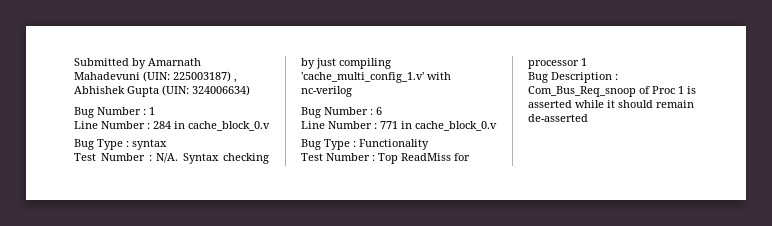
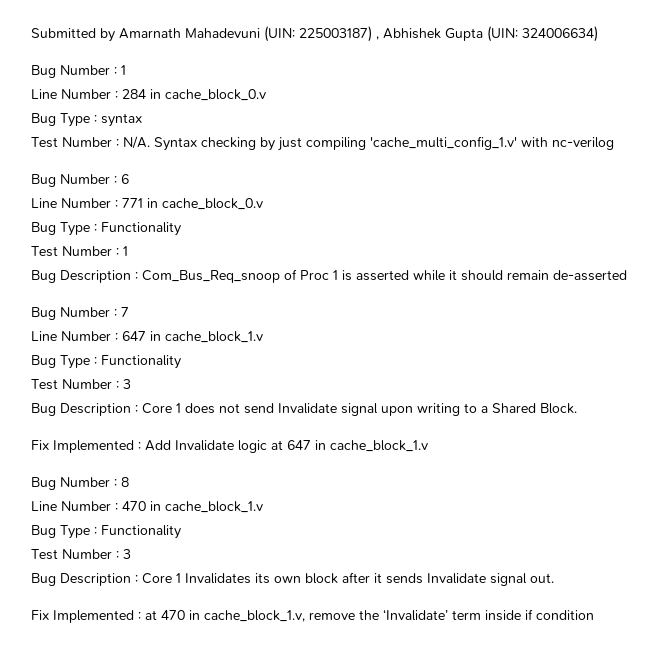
[378,153,470,164] [528,60,579,69] Top ReadMiss for processor -> (119, 252) none
(588, 118) none -> [31,307,129,320] [31,331,263,343] [31,355,181,369] [31,379,131,390] [31,403,577,416] [31,440,428,453] [31,477,129,490] [31,501,263,513] [31,525,181,539] [31,549,131,560] [31,572,554,586] [31,609,594,623] // Bug Number : 7 // Line Number : 647 in cache_block_1.v // Bug Type : Functionality // Test Number : 3 // Bug Description : Core 1 does not send Invalidate signal upon writing to a Shared Block. // Fix Implemented : Add Invalidate logic at 647 in cache_block_1.v // Bug Number : 8 // Line Number : 470 in cache_block_1.v // Bug Type : Functionality // Test Number : 3 // Bug Description : Core 1 Invalidates its own block after it sends Invalidate signal out. // Fix Implemented : at 470 in cache_block_1.v, remove the ‘Invalidate’ term inside if condition

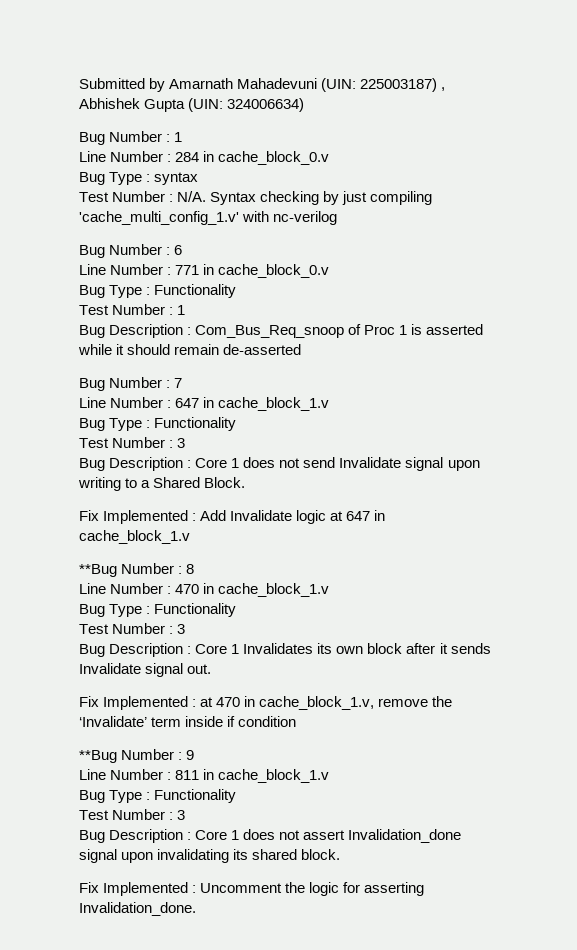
[31,477,56,490] Bug -> [79,564,117,577] **Bug
(594, 615) none -> [79,749,195,763] [79,769,330,783] [79,789,237,803] [79,809,186,820] [79,829,462,843] [79,849,341,863] [79,882,425,896] [79,902,196,916] // **Bug Number : 9 // Line Number : 811 in cache_block_1.v // Bug Type : Functionality // Test Number : 3 // Bug Description : Core 1 does not assert Invalidation_done signal upon invalidating its shared block. // Fix Implemented : Uncomment the logic for asserting Invalidation_done.

